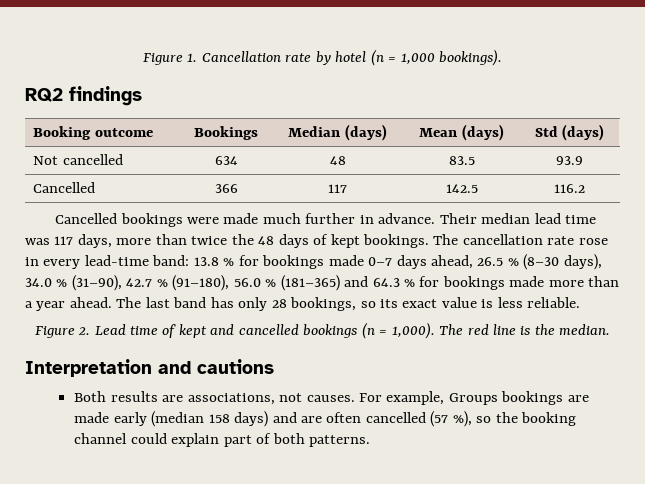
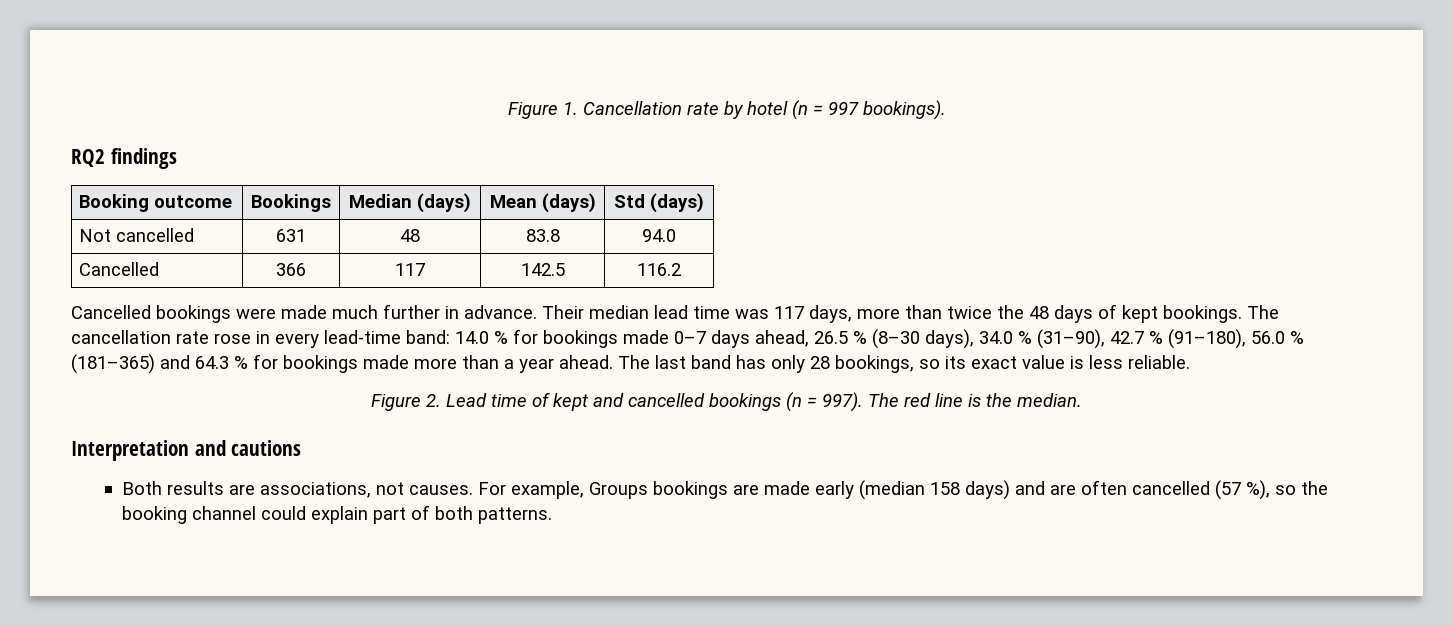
[400,53,435,65] 1,000 -> [827,102,859,115] 997
[214,156,238,165] 634 -> [276,229,306,242] 631
[448,156,475,165] [556,156,583,165] 83.5 | 93.9 -> [525,229,560,242] [642,229,676,242] 83.8 | 94.0
[193,257,219,266] 13.8 -> [455,331,489,344] 14.0
[391,322,435,339] 1,000). -> [822,392,863,412] 997).

